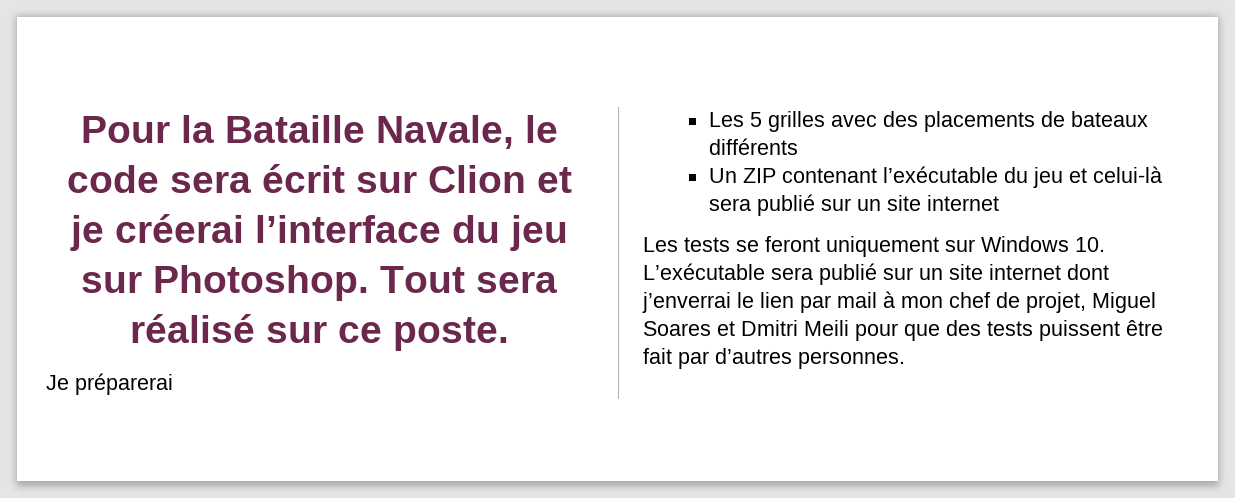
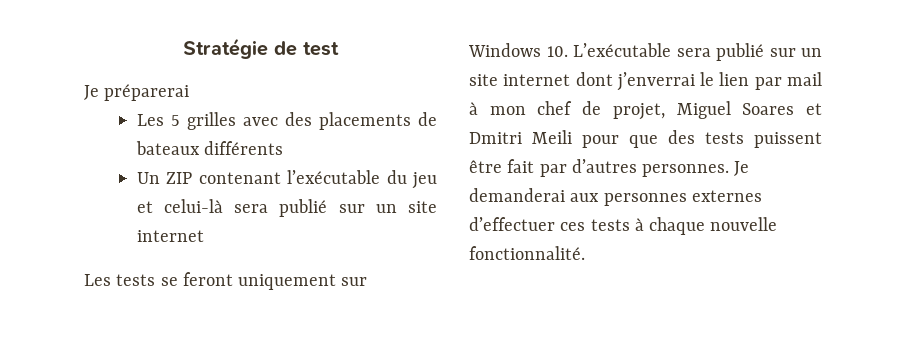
[80,115,558,149] [66,164,572,193] [69,214,568,251] [81,265,557,301] [129,314,509,351] Pour la Bataille Navale, le code sera écrit sur Clion et je créerai l’interface du jeu sur Photoshop. Tout sera réalisé sur ce poste. -> [183,38,339,59] Stratégie de test
(905, 360) none -> [734,161,750,176] [469,188,762,206] [469,217,778,235] [469,246,585,260] Je demanderai aux personnes externes d’effectuer ces tests à chaque nouvelle fonctionnalité.

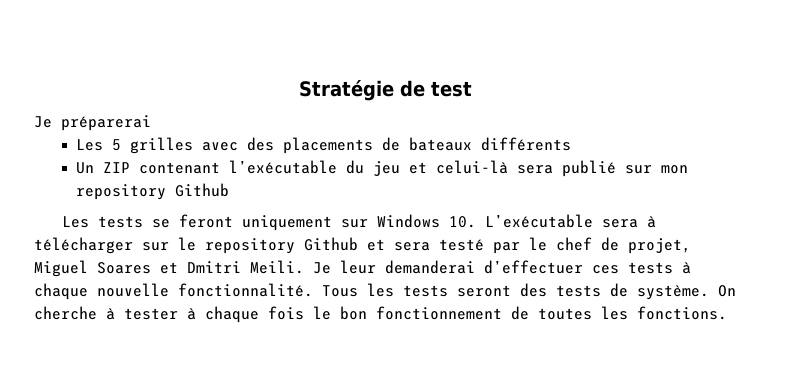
[375,201,437,213] [136,230,204,242] un site internet -> [661,165,689,174] [76,183,230,200] mon repository Github
[716,43,822,61] [469,72,822,91] [469,102,526,115] publié sur un site internet dont j’enverrai le lien par mail à mon -> [646,216,656,228] [34,237,547,254] à télécharger sur le repository Github et sera testé par le
[532,130,822,148] [469,159,750,177] [469,188,762,206] Meili pour que des tests puissent être fait par d’autres personnes. Je demanderai aux personnes externes -> [250,260,475,274] Meili. Je leur demanderai
(585, 253) none -> [322,283,736,300] [34,306,727,323] Tous les tests seront des tests de système. On cherche à tester à chaque fois le bon fonctionnement de toutes les fonctions.

